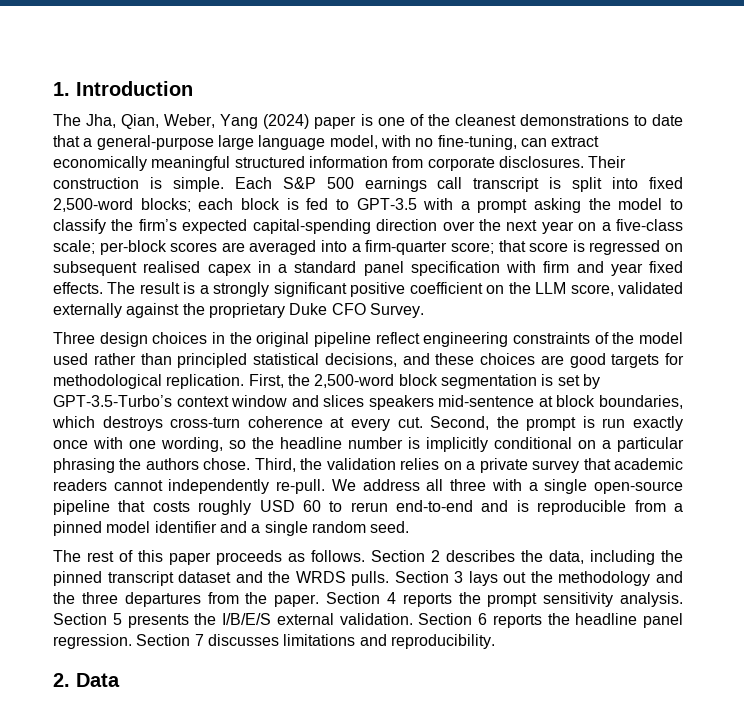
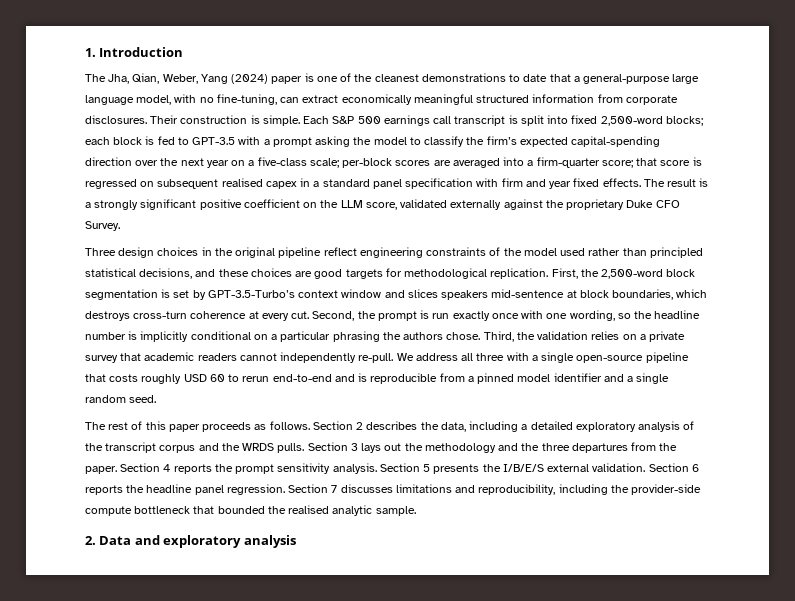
[661,550,683,562] [53,571,232,586] the pinned transcript dataset -> [521,421,695,432] [85,442,196,453] a detailed exploratory analysis of the transcript corpus
[390,634,495,649] reproducibility. -> [478,484,702,495] [85,505,416,516] reproducibility, including the provider-side compute bottleneck that bounded the realised analytic sample.
(120, 680) none -> [134,535,296,548] and exploratory analysis

